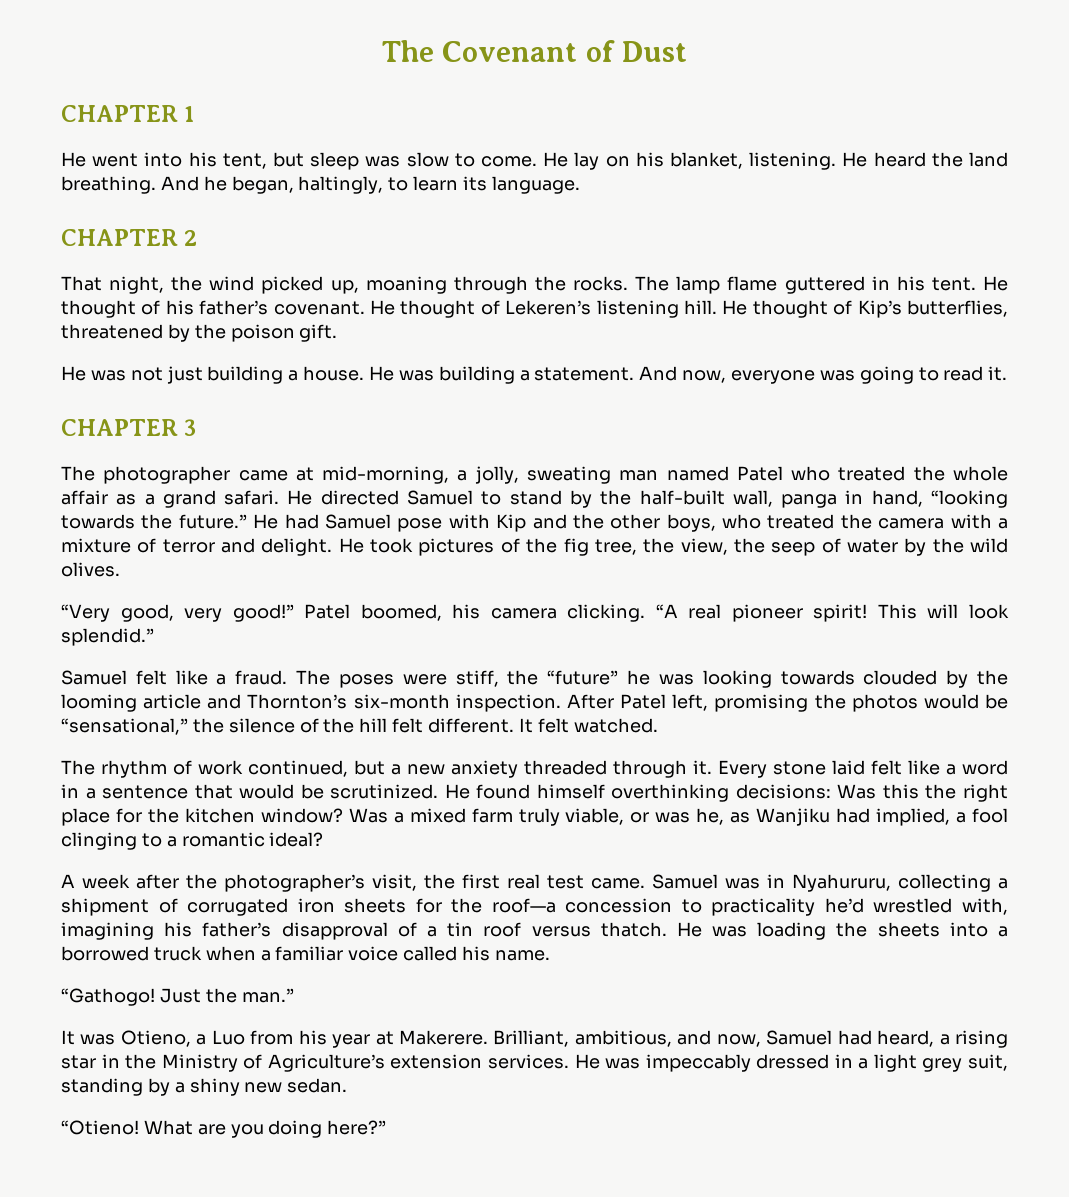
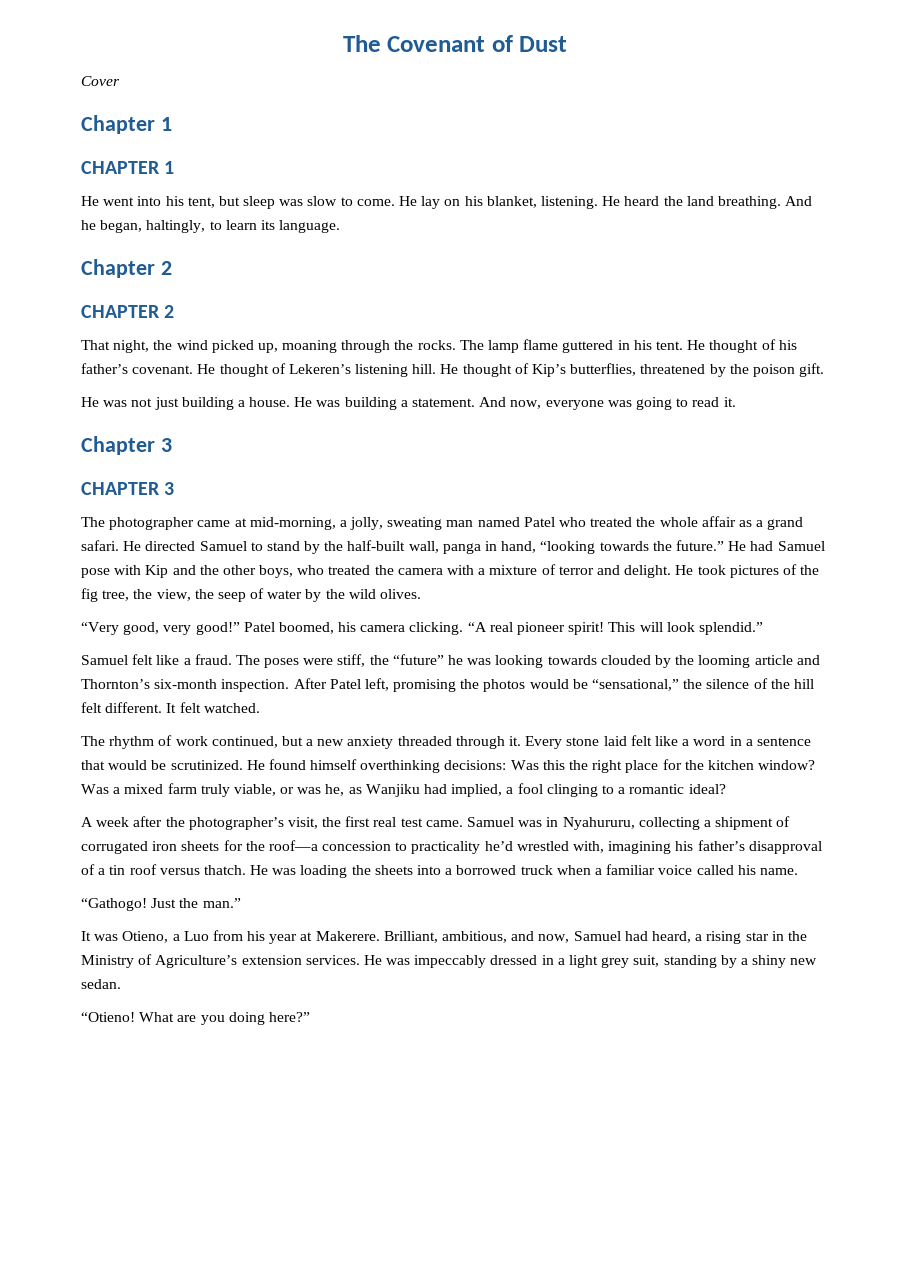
(687, 51) none -> [81,76,120,86] [81,115,172,134] // Cover // Chapter 1
(580, 185) none -> [81,259,172,278] // Chapter 2
(1008, 373) none -> [81,436,172,455] // Chapter 3

